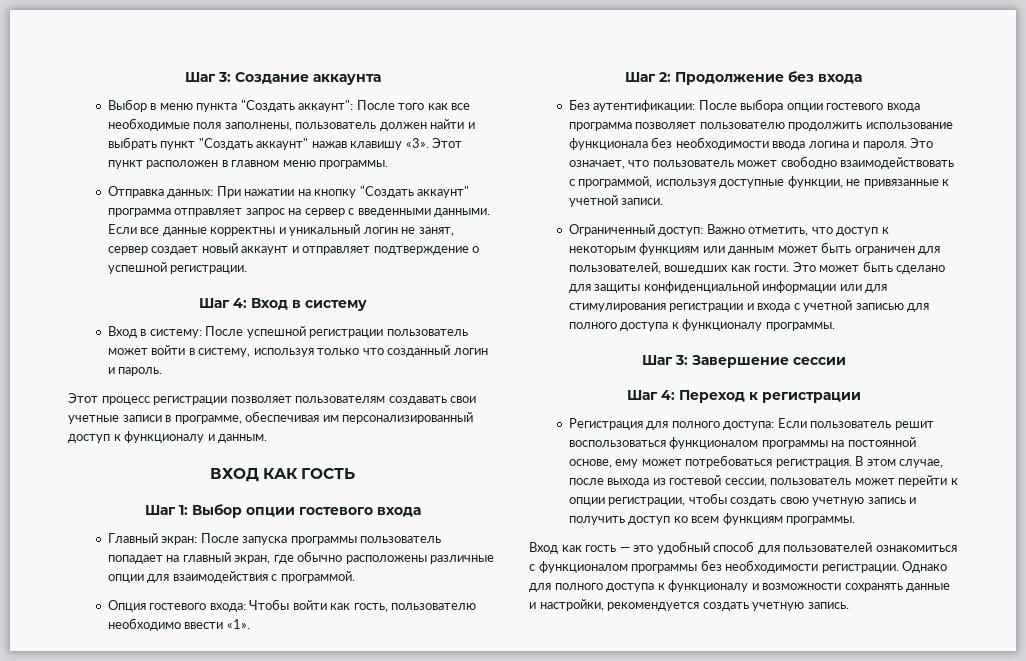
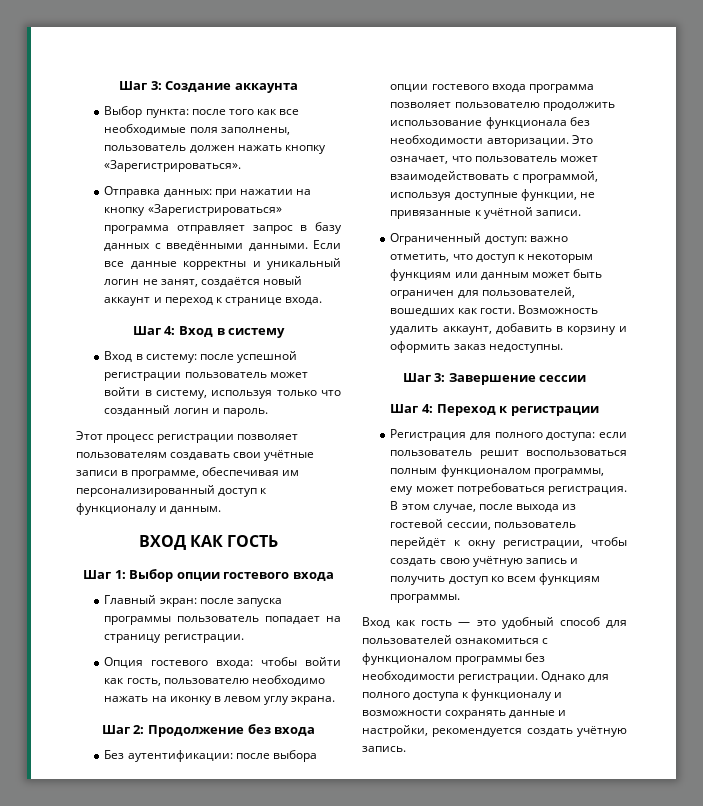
[150,100,395,112] в меню пункта "Создать аккаунт": После -> [145,109,226,118] пункта: после
[430,119,475,129] [107,137,463,150] [107,160,389,169] найти и выбрать пункт "Создать аккаунт" нажав клавишу «3». Этот пункт расположен в главном меню программы. -> [237,145,326,154] [104,160,242,172] нажать кнопку «Зарегистрироваться».
[216,186,241,198] При -> [214,189,237,198] при
[359,186,470,198] "Создать аккаунт" -> [147,204,282,216] «Зарегистрироваться»
[288,208,431,217] на сервер с введенными -> [300,222,342,234] [104,241,244,251] в базу данных с введёнными
[107,246,199,255] сервер создает -> [200,277,260,287] создаётся
[302,246,480,255] [107,262,248,274] отправляет подтверждение о успешной регистрации. -> [164,297,322,306] переход к странице входа.
[205,326,244,336] После -> [199,354,234,360] после
[68,415,119,424] учетные -> [264,450,315,461] учётные
[200,533,239,543] После -> [199,598,234,604] после
[182,551,495,564] [107,571,355,583] главный экран, где обычно расположены различные опции для взаимодействия с программой. -> [104,634,244,643] страницу регистрации.
[249,599,290,610] Чтобы -> [261,657,298,666] чтобы
[184,619,250,629] ввести «1». -> [104,696,336,705] нажать на иконку в левом углу экрана.
[698,100,737,110] После -> [235,753,270,759] после
[772,141,907,150] ввода логина и пароля. -> [486,138,569,147] авторизации.
[780,156,837,169] свободно -> (598, 159) none
[568,195,618,207] учетной -> [483,207,533,219] учётной
[706,224,745,234] Важно -> [529,236,568,242] важно
[792,261,946,274] [568,281,888,293] [568,300,930,312] [568,319,835,331] Это может быть сделано для защиты конфиденциальной информации или для стимулирования регистрации и входа с учетной записью для полного доступа к функционалу программы. -> [517,305,598,314] [390,323,627,335] [390,341,563,353] Возможность удалить аккаунт, добавить в корзину и оформить заказ недоступны.
[777,418,807,428] Если -> [599,432,627,438] если
[669,437,916,449] [568,459,612,468] функционалом программы на постоянной основе, -> [390,465,604,477] полным функционалом программы,
[854,475,958,487] [568,497,605,506] может перейти к опции -> [390,537,497,549] перейдёт к окну
[812,497,865,506] учетную -> [472,556,523,567] учётную
[752,602,805,611] учетную -> [577,726,627,737] учётную

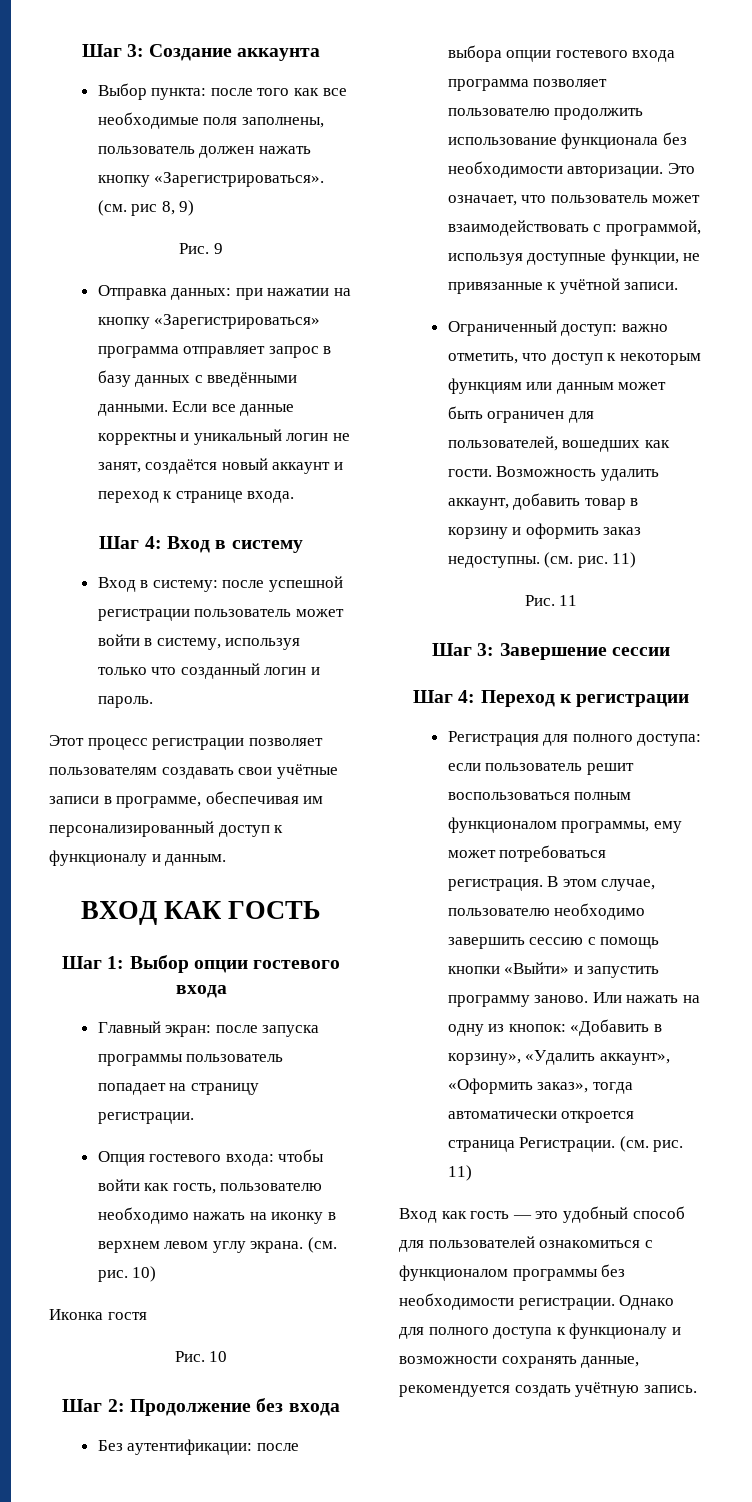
(242, 166) none -> [97,200,195,216] [179,243,223,254] (см. рис 8, 9) // Рис. 9
(221, 699) none -> [97,1241,160,1253] верхнем
(336, 700) none -> [308,1237,338,1253] [97,1266,157,1282] [49,1309,147,1320] [174,1351,228,1362] (см. рис. 10) // Иконка гостя // Рис. 10
(552, 328) none -> [584,498,626,510] товар
(563, 348) none -> [544,552,637,568] [524,595,578,606] (см. рис. 11) // Рис. 11
[478,504,576,512] [390,519,576,530] [390,537,627,549] [390,556,578,567] [390,573,600,585] [390,594,461,603] после выхода из гостевой сессии, пользователь перейдёт к окну регистрации, чтобы создать свою учётную запись и получить доступ ко всем функциям программы. -> [447,903,646,920] [447,937,660,949] [447,962,660,978] [447,992,701,1007] [447,1019,663,1036] [447,1050,670,1065] [447,1078,633,1094] [447,1111,635,1123] [447,1136,684,1152] [447,1165,472,1181] пользователю необходимо завершить сессию с помощь кнопки «Выйти» и запустить программу заново. Или нажать на одну из кнопок: «Добавить в корзину», «Удалить аккаунт», «Оформить заказ», тогда автоматически откроется страница Регистрации. (см. рис. 11)
[509,710,567,718] [362,725,428,737] данные и настройки, -> [581,1356,640,1368] данные,

